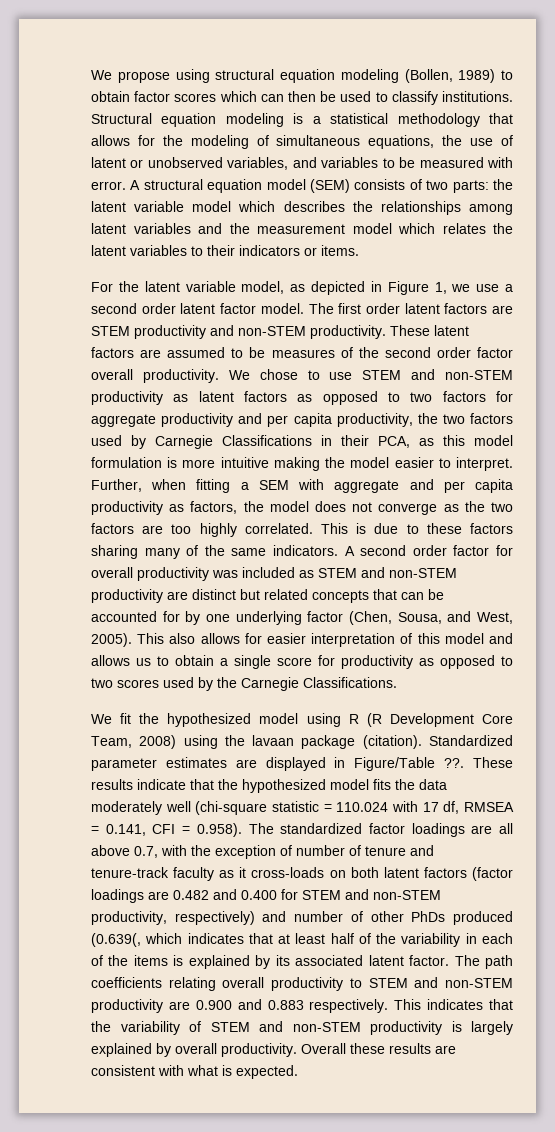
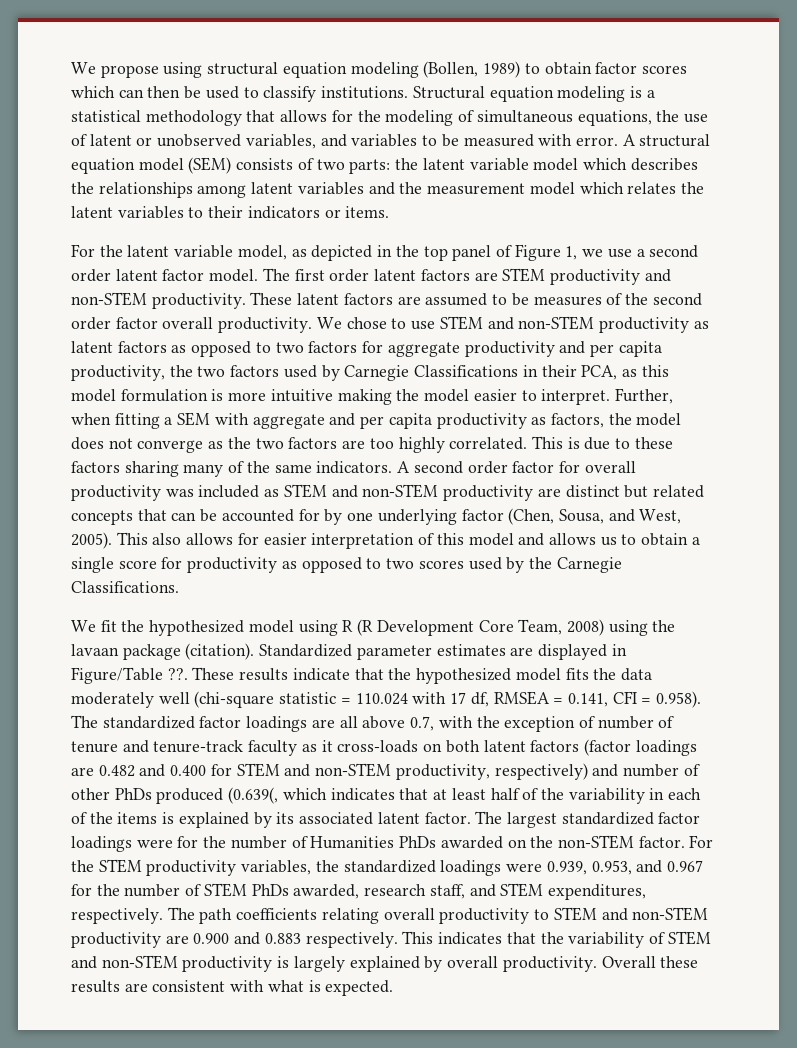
(382, 286) none -> [395,245,512,261] the top panel of
(480, 960) none -> [506,812,701,828] [71,835,714,852] [71,859,703,876] [71,883,646,900] [71,907,195,924] largest standardized factor loadings were for the number of Humanities PhDs awarded on the non-STEM factor. For the STEM productivity variables, the standardized loadings were 0.939, 0.953, and 0.967 for the number of STEM PhDs awarded, research staff, and STEM expenditures, respectively. The

